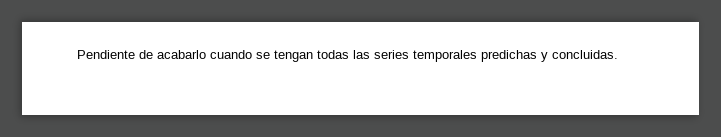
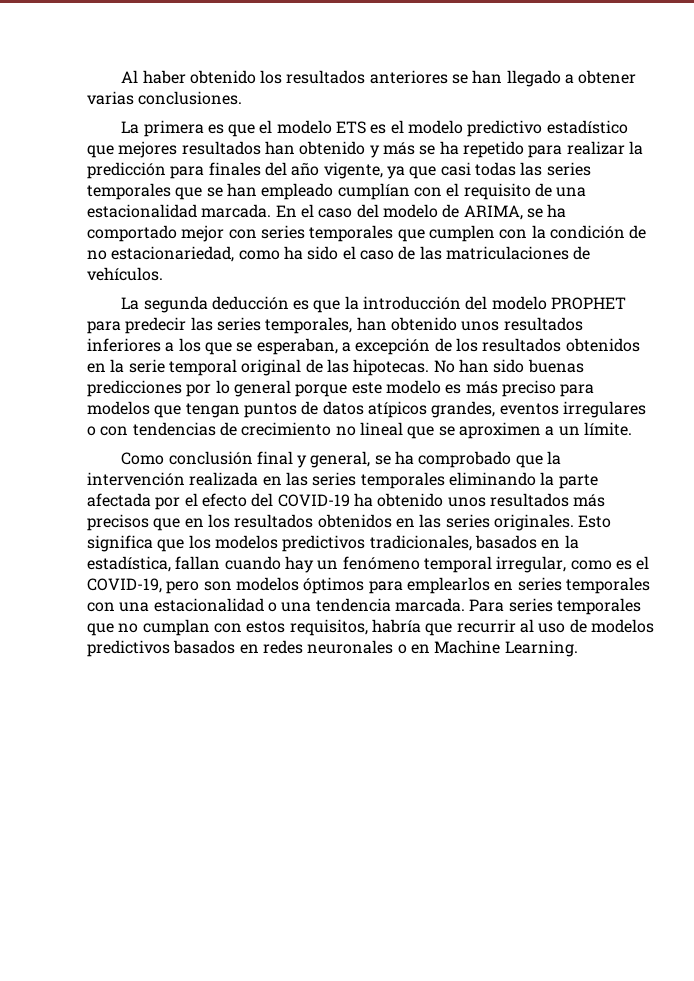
[77,50,618,62] Pendiente de acabarlo cuando se tengan todas las series temporales predichas y concluidas. -> [121,70,637,87] [87,91,243,105] [121,120,628,137] [87,141,643,158] [87,162,591,179] [87,183,587,200] [87,204,567,220] [87,225,647,242] [87,246,591,262] [87,267,163,281] [121,296,627,313] [87,317,583,334] [87,338,640,355] [87,359,584,376] [87,380,595,397] [87,401,646,418] [87,422,632,439] [121,451,562,468] [87,472,598,489] [87,493,606,510] [87,514,612,531] [87,535,579,552] [87,556,650,573] [87,577,650,594] [87,598,641,615] [87,619,654,636] [87,640,578,657] Al haber obtenido los resultados anteriores se han llegado a obtener varias conclusiones. // La primera es que el modelo ETS es el modelo predictivo estadístico que mejores resultados han obtenido y más se ha repetido para realizar la predicción para finales del año vigente, ya que casi todas las series temporales que se han empleado cumplían con el requisito de una estacionalidad marcada. En el caso del modelo de ARIMA, se ha comportado mejor con series temporales que cumplen con la condición de no estacionariedad, como ha sido el caso de las matriculaciones de vehículos. // La segunda deducción es que la introducción del modelo PROPHET para predecir las series temporales, han obtenido unos resultados inferiores a los que se esperaban, a excepción de los resultados obtenidos en la serie temporal original de las hipotecas. No han sido buenas predicciones por lo general porque este modelo es más preciso para modelos que tengan puntos de datos atípicos grandes, eventos irregulares o con tendencias de crecimiento no lineal que se aproximen a un límite. // Como conclusión final y general, se ha comprobado que la intervención realizada en las series temporales eliminando la parte afectada por el efecto del COVID-19 ha obtenido unos resultados más precisos que en los resultados obtenidos en las series originales. Esto significa que los modelos predictivos tradicionales, basados en la estadística, fallan cuando hay un fenómeno temporal irregular, como es el COVID-19, pero son modelos óptimos para emplearlos en series temporales con una estacionalidad o una tendencia marcada. Para series temporales que no cumplan con estos requisitos, habría que recurrir al uso de modelos predictivos basados en redes neuronales o en Machine Learning.

